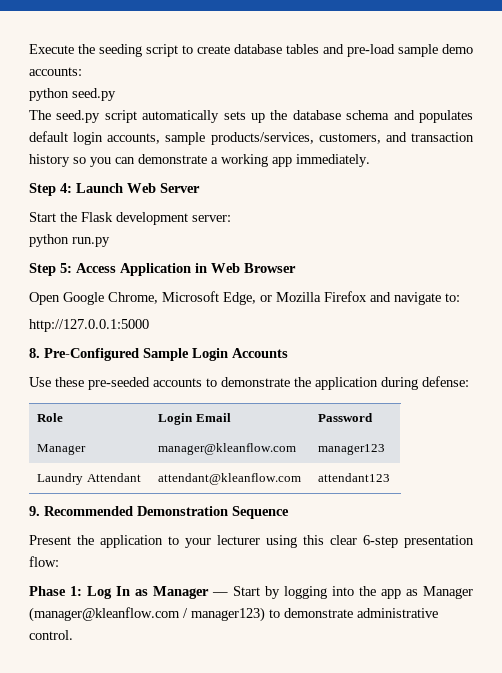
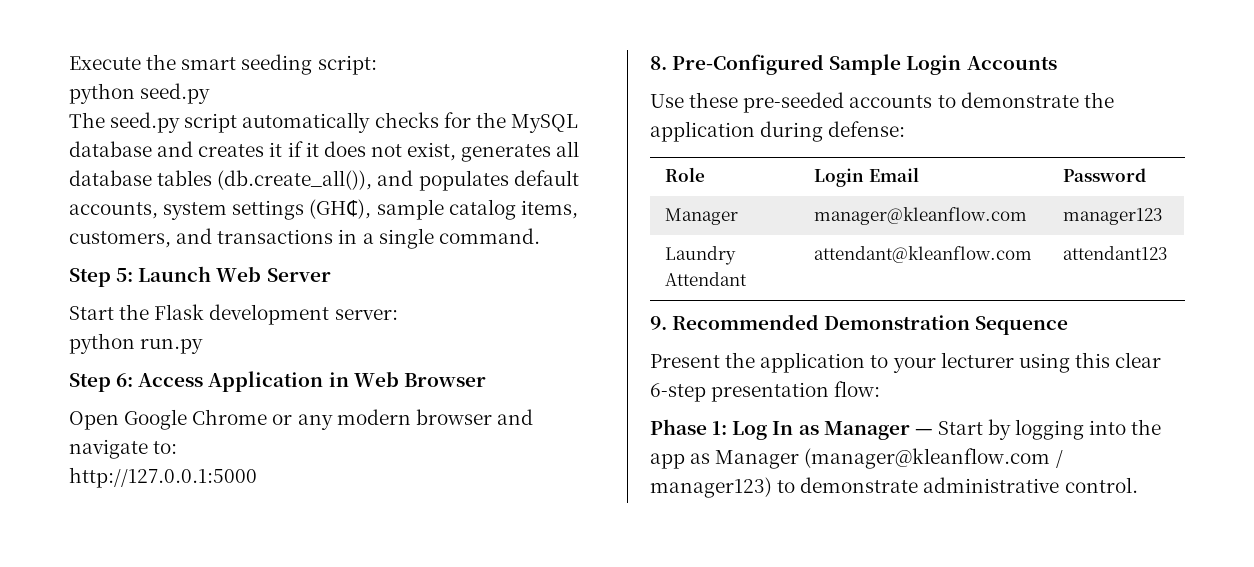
[99,44,473,57] [29,67,82,76] seeding script to create database tables and pre-load sample demo accounts: -> [181,54,377,75] smart seeding script:
[223,110,473,123] [29,131,475,145] [29,154,370,167] [29,183,72,196] sets up the database schema and populates default login accounts, sample products/services, customers, and transaction history so you can demonstrate a working app immediately. // Step 4: -> [374,112,578,133] [69,141,580,162] [69,170,579,191] [69,199,578,220] [69,228,540,249] [69,268,134,287] checks for the MySQL database and creates it if it does not exist, generates all database tables (db.create_all()), and populates default accounts, system settings (GH₵), sample catalog items, customers, and transactions in a single command. // Step 5:
[60,263,72,273] 5: -> [116,373,134,387] 6:
[108,291,367,305] Chrome, Microsoft Edge, or Mozilla Firefox -> [192,409,492,430] Chrome or any modern browser

